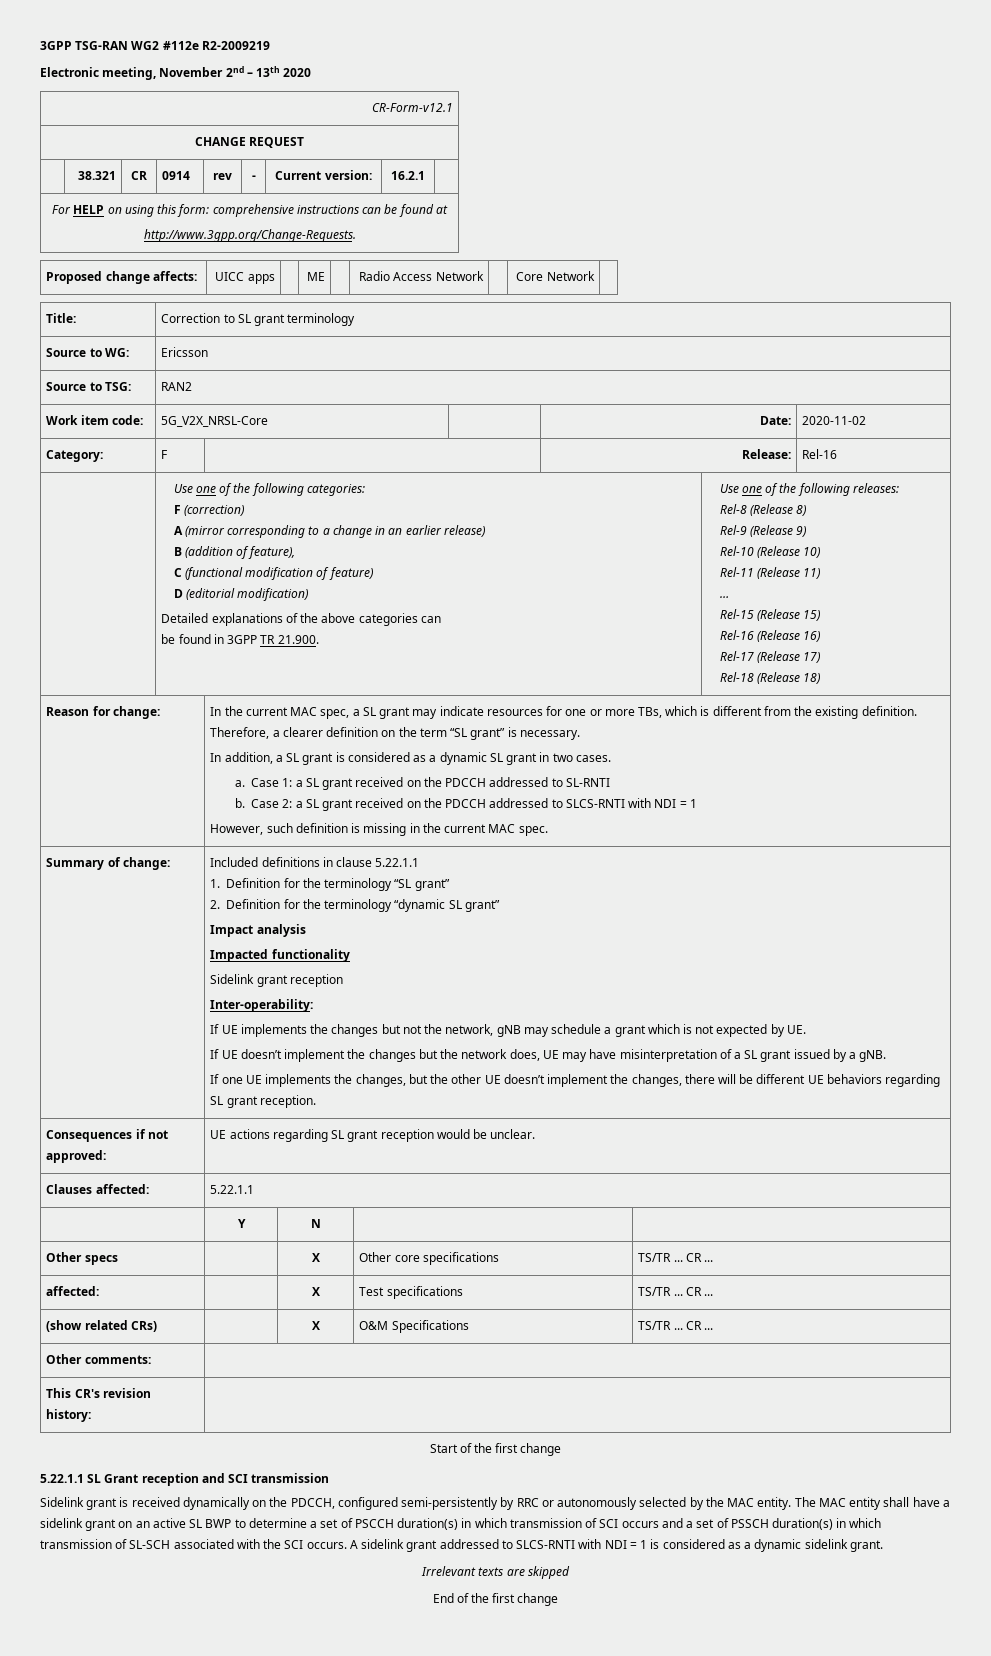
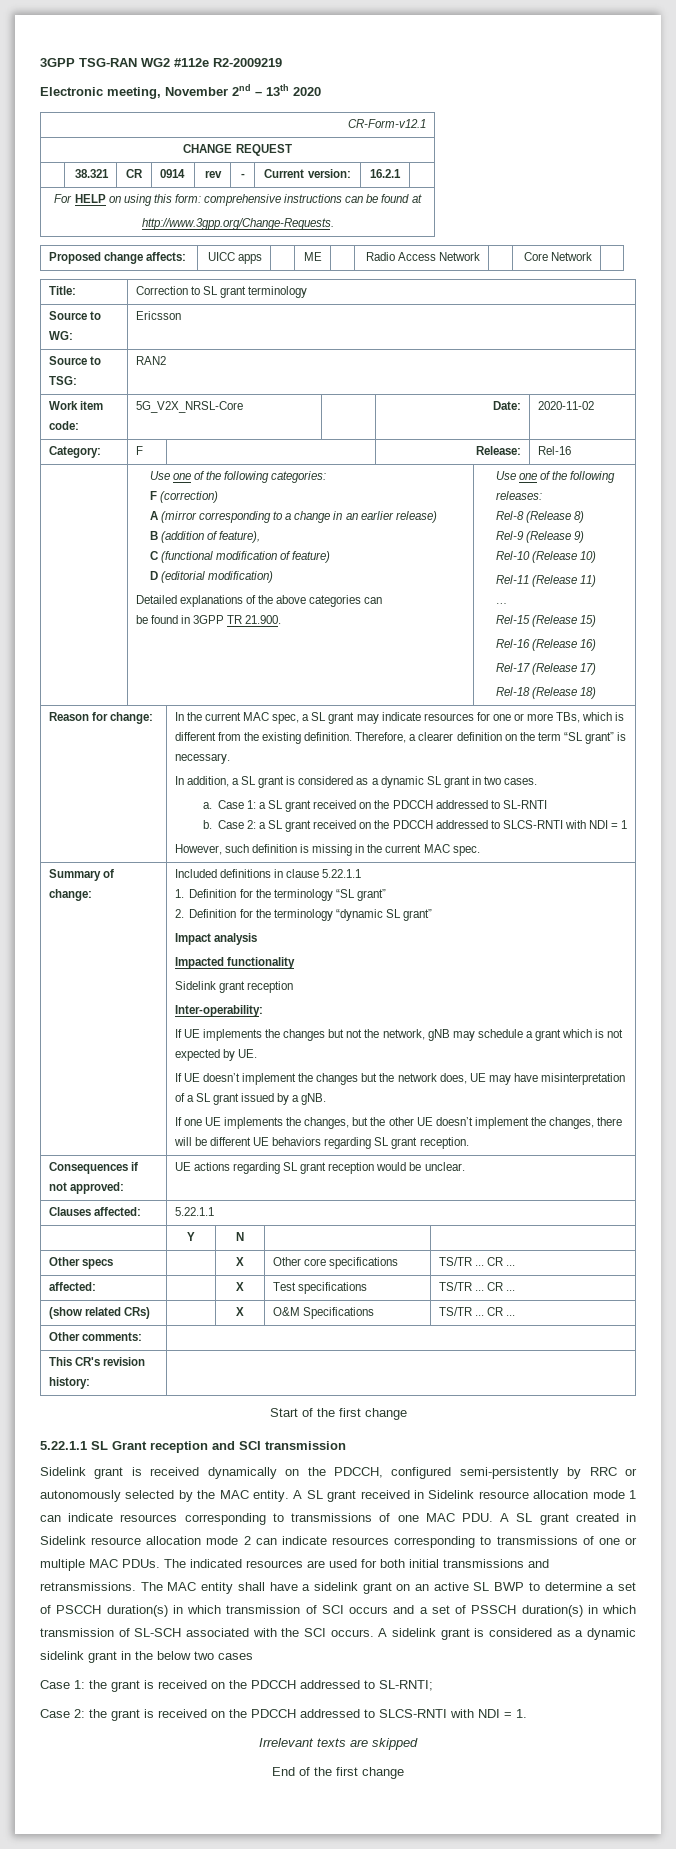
(792, 1503) none -> [293,1490,636,1502] [40,1513,636,1525] [40,1536,637,1548] [40,1559,549,1571] [40,1582,136,1591] A SL grant received in Sidelink resource allocation mode 1 can indicate resources corresponding to transmissions of one MAC PDU. A SL grant created in Sidelink resource allocation mode 2 can indicate resources corresponding to transmissions of one or multiple MAC PDUs. The indicated resources are used for both initial transmissions and retransmissions.
[439,1539,883,1552] addressed to SLCS-RNTI with NDI = 1 is considered as a dynamic sidelink grant. -> [474,1628,636,1640] [40,1651,253,1663] [40,1680,433,1692] [40,1709,527,1721] is considered as a dynamic sidelink grant in the below two cases // Case 1: the grant is received on the PDCCH addressed to SL-RNTI; // Case 2: the grant is received on the PDCCH addressed to SLCS-RNTI with NDI = 1.

